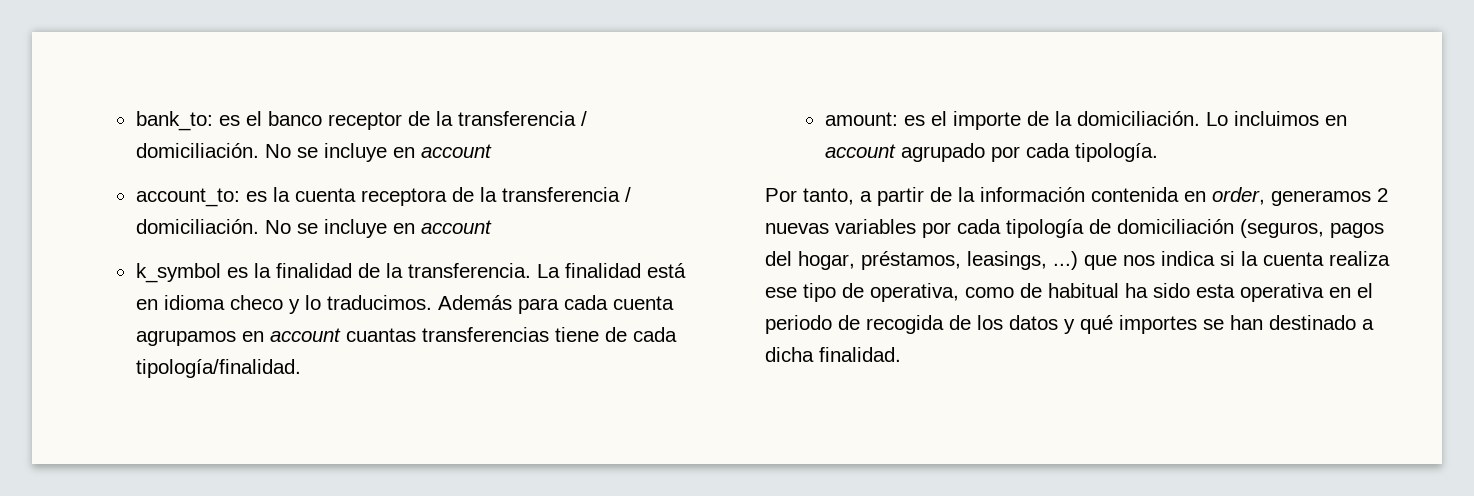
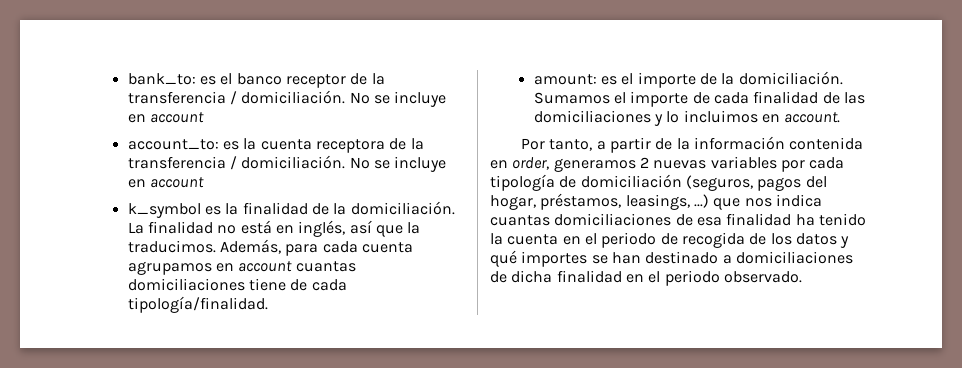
[407,263,531,278] transferencia. -> [350,201,455,215] domiciliación.
(641, 270) none -> [217,225,237,234] no
[163,295,512,314] idioma checo y lo traducimos. Además -> [298,220,421,237] [127,239,282,254] inglés, así que la traducimos. Además,
[421,327,549,342] transferencias -> [127,278,245,291] domiciliaciones
[1205,111,1347,126] [824,143,1158,162] Lo incluimos en account agrupado por cada tipología. -> [533,91,865,107] [533,110,841,126] Sumamos el importe de cada finalidad de las domiciliaciones y lo incluimos en account.
[1220,251,1390,266] [765,283,1324,302] si la cuenta realiza ese tipo de operativa, como de habitual ha sido esta operativa -> [490,213,866,226] [490,233,559,245] cuantas domiciliaciones de esa finalidad ha tenido la cuenta
[765,347,901,362] dicha finalidad. -> [735,251,853,264] [490,270,802,286] domiciliaciones de dicha finalidad en el periodo observado.

